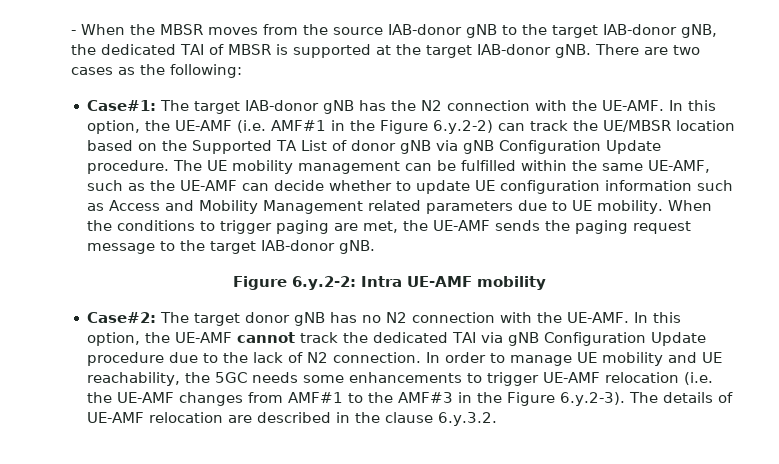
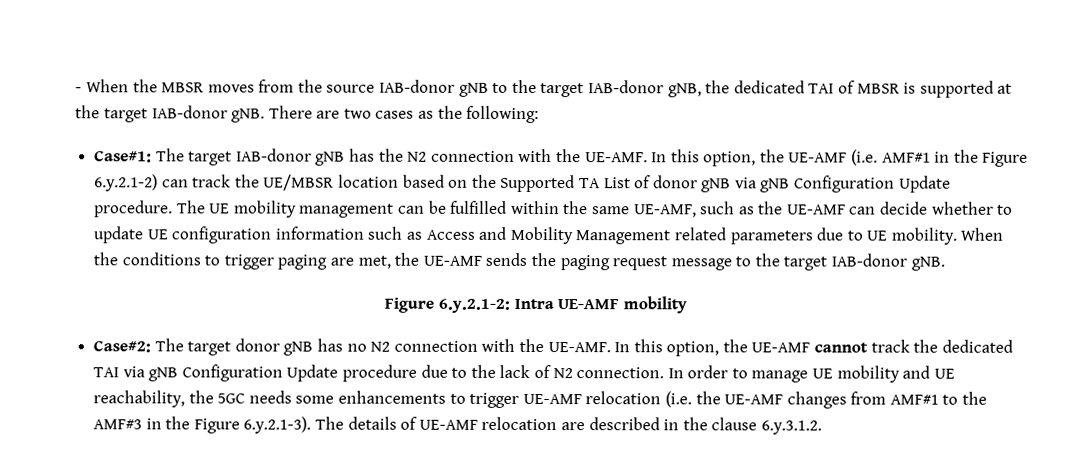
[433,120,494,134] 6.y.2-2) -> [94,174,159,192] 6.y.2.1-2)
[292,276,357,290] 6.y.2-2: -> [437,298,510,313] 6.y.2.1-2:
[560,392,626,406] 6.y.2-3). -> [243,416,312,434] 6.y.2.1-3).
[438,412,498,426] 6.y.3.2. -> [760,420,822,435] 6.y.3.1.2.

